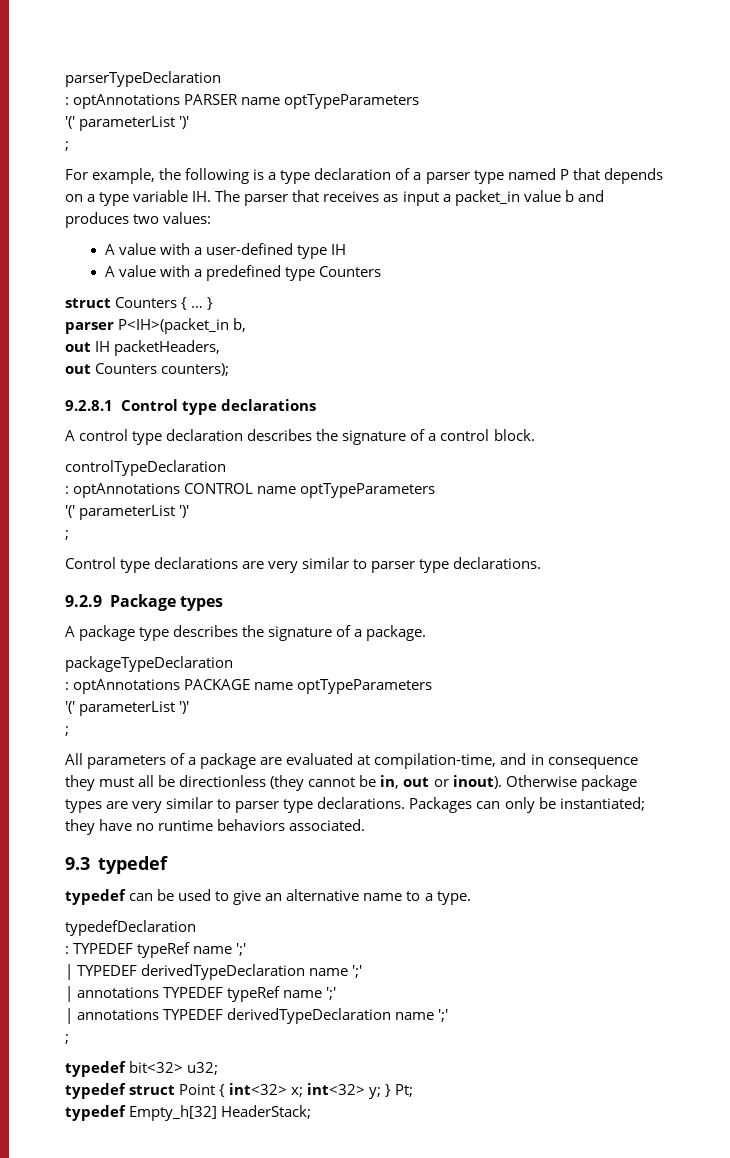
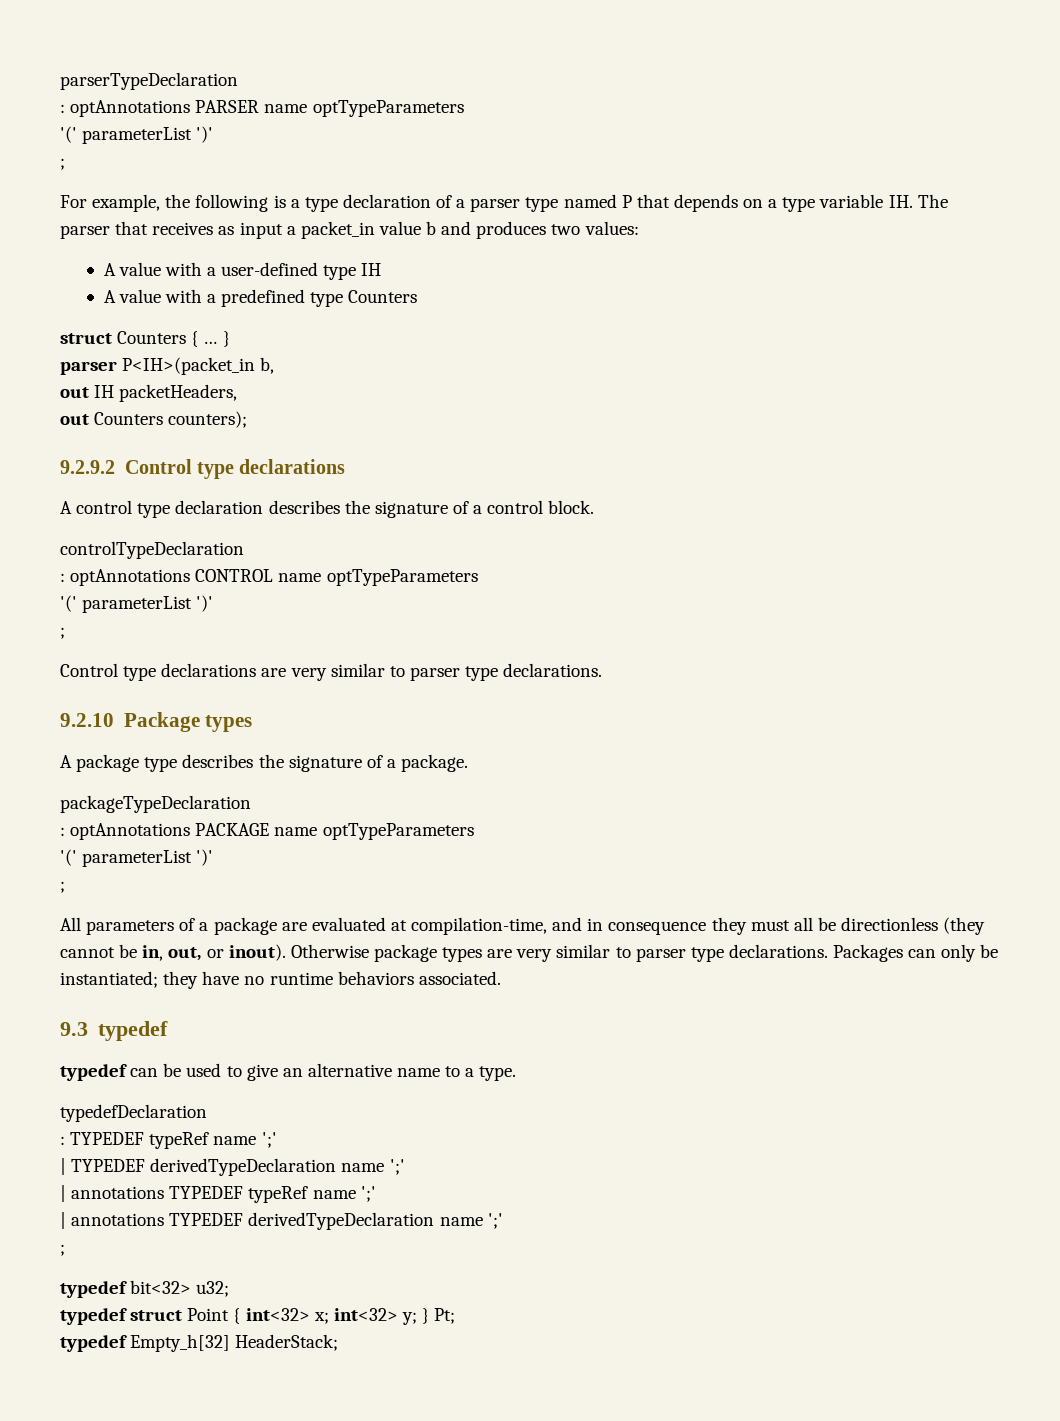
[65,400,113,411] 9.2.8.1 -> [60,460,115,474] 9.2.9.2
[65,595,102,607] 9.2.9 -> [60,713,114,727] 9.2.10
[403,777,430,787] out -> [168,947,202,961] out,

